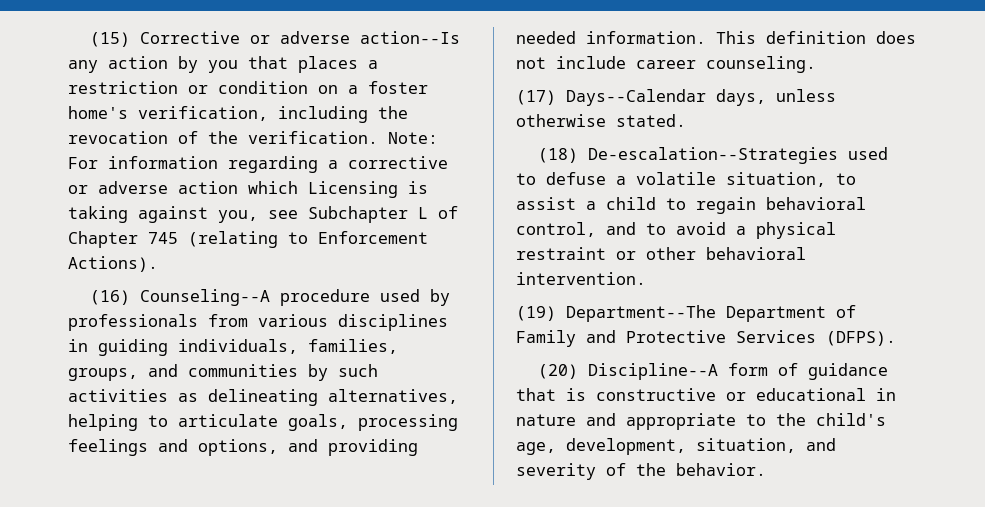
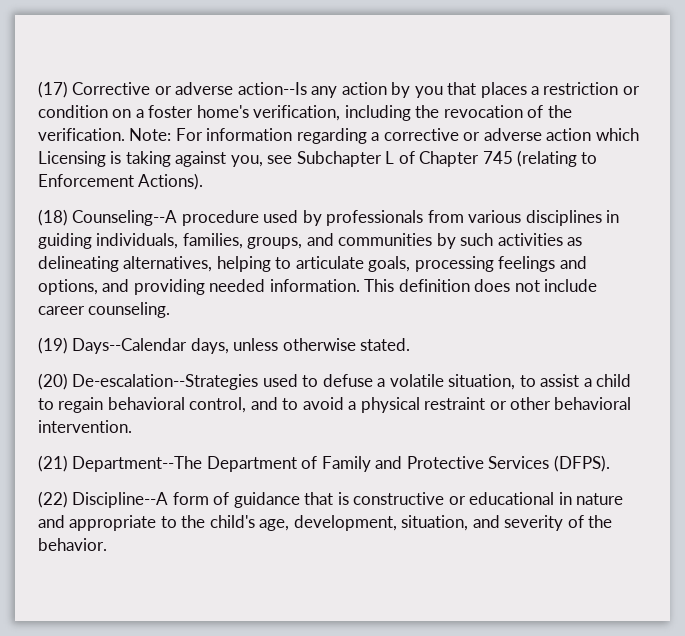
[90,32,131,47] (15) -> [38,81,68,98] (17)
[90,290,131,305] (16) -> [38,209,68,226] (18)
[516,90,556,105] (17) -> [38,337,68,354] (19)
[538,148,579,163] (18) -> [38,373,68,390] (20)
[516,306,556,321] (19) -> [38,455,68,472] (21)
[538,364,579,379] (20) -> [38,491,68,508] (22)

